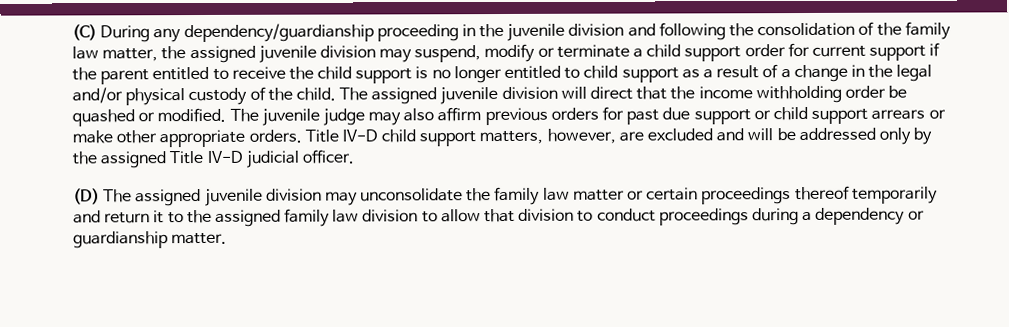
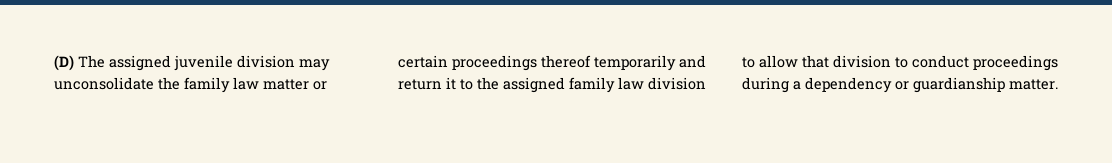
[72,21,951,43] [72,42,941,64] [72,64,933,85] [72,85,908,106] [72,106,946,127] [72,127,933,148] [72,149,354,169] (C) During any dependency/guardianship proceeding in the juvenile division and following the consolidation of the family law matter, the assigned juvenile division may suspend, modify or terminate a child support order for current support if the parent entitled to receive the child support is no longer entitled to child support as a result of a change in the legal and/or physical custody of the child. The assigned juvenile division will direct that the income withholding order be quashed or modified. The juvenile judge may also affirm previous orders for past due support or child support arrears or make other appropriate orders. Title IV-D child support matters, however, are excluded and will be addressed only by the assigned Title IV-D judicial officer. // -> (54, 63) none

